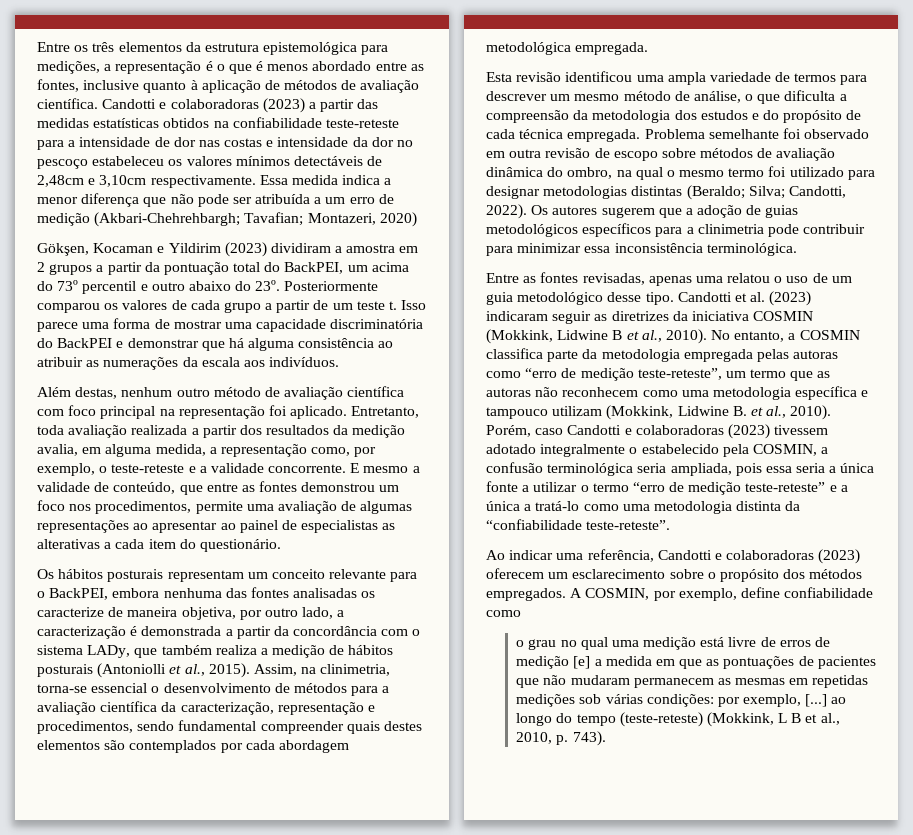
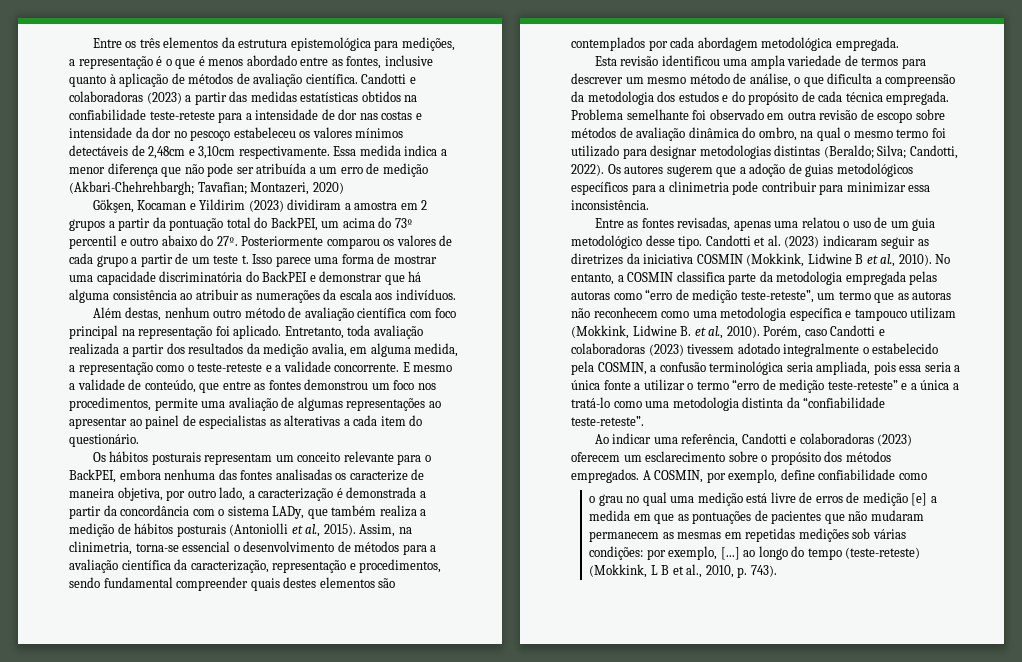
[255,280,281,291] 23º. -> [216,236,238,246] 27º.
[311,447,377,457] [37,463,95,476] como, por exemplo, -> [156,365,185,372] como
[614,243,797,256] inconsistência terminológica. -> [571,200,649,210] inconsistência.

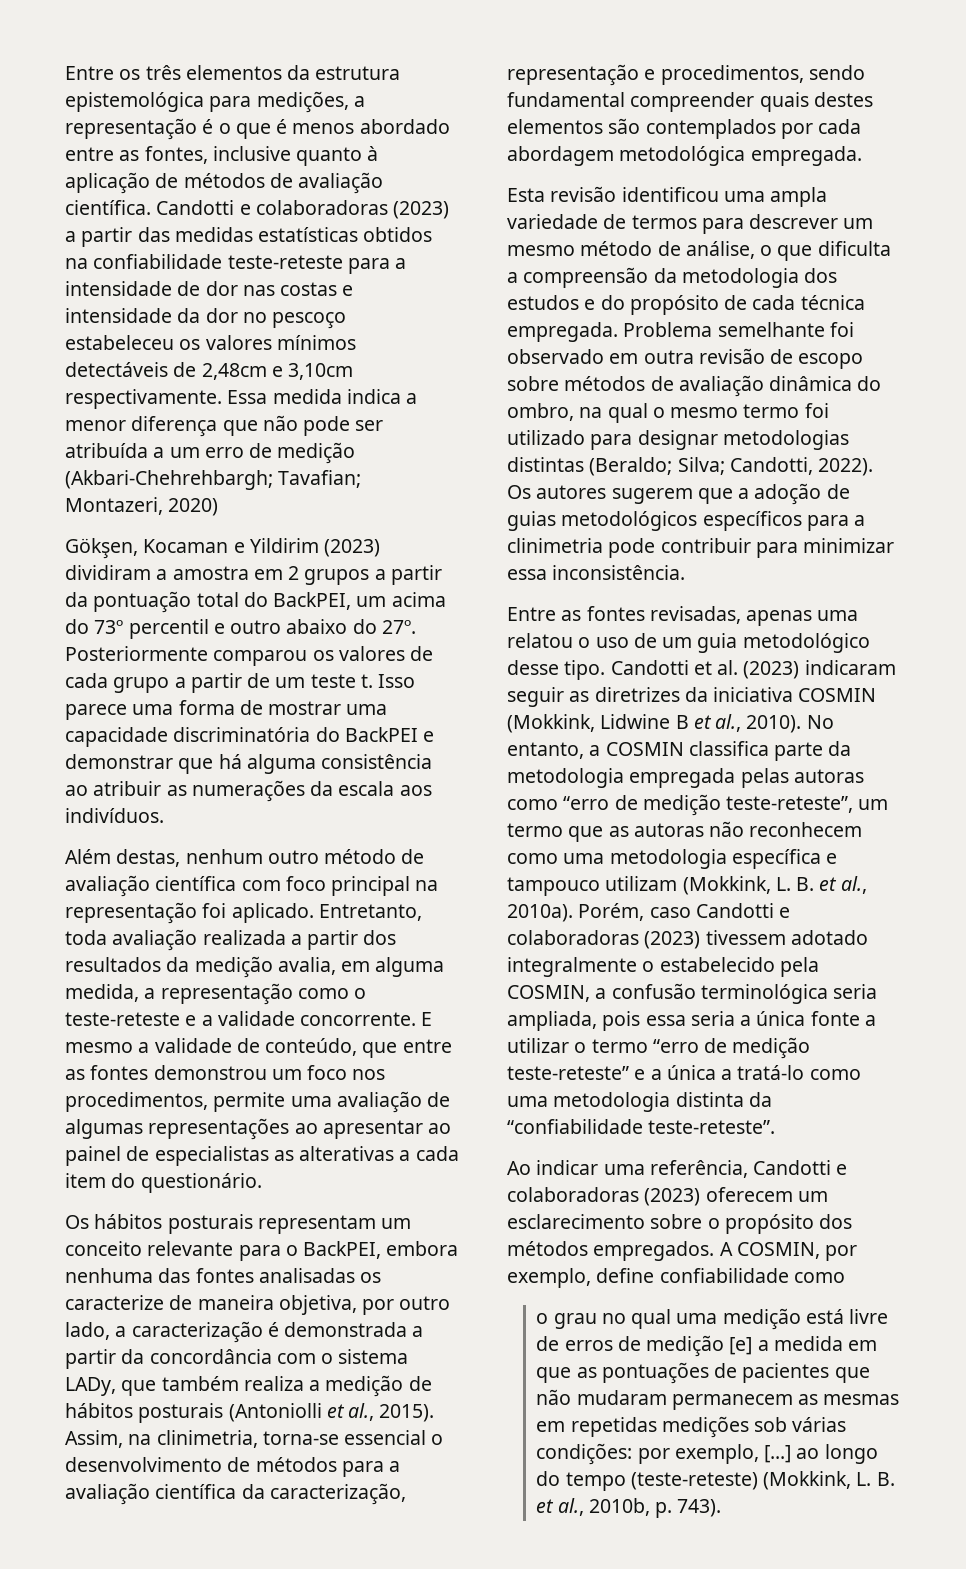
[632,325,760,339] Lidwine B. et al., 2010). -> [775,876,867,894] [507,904,573,922] L. B. et al., 2010a).
[650,564,734,578] L B et al., 2010, -> [856,1472,895,1486] [536,1498,650,1516] L. B. et al., 2010b,

